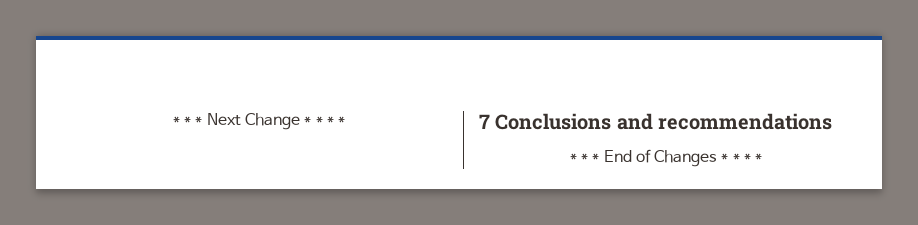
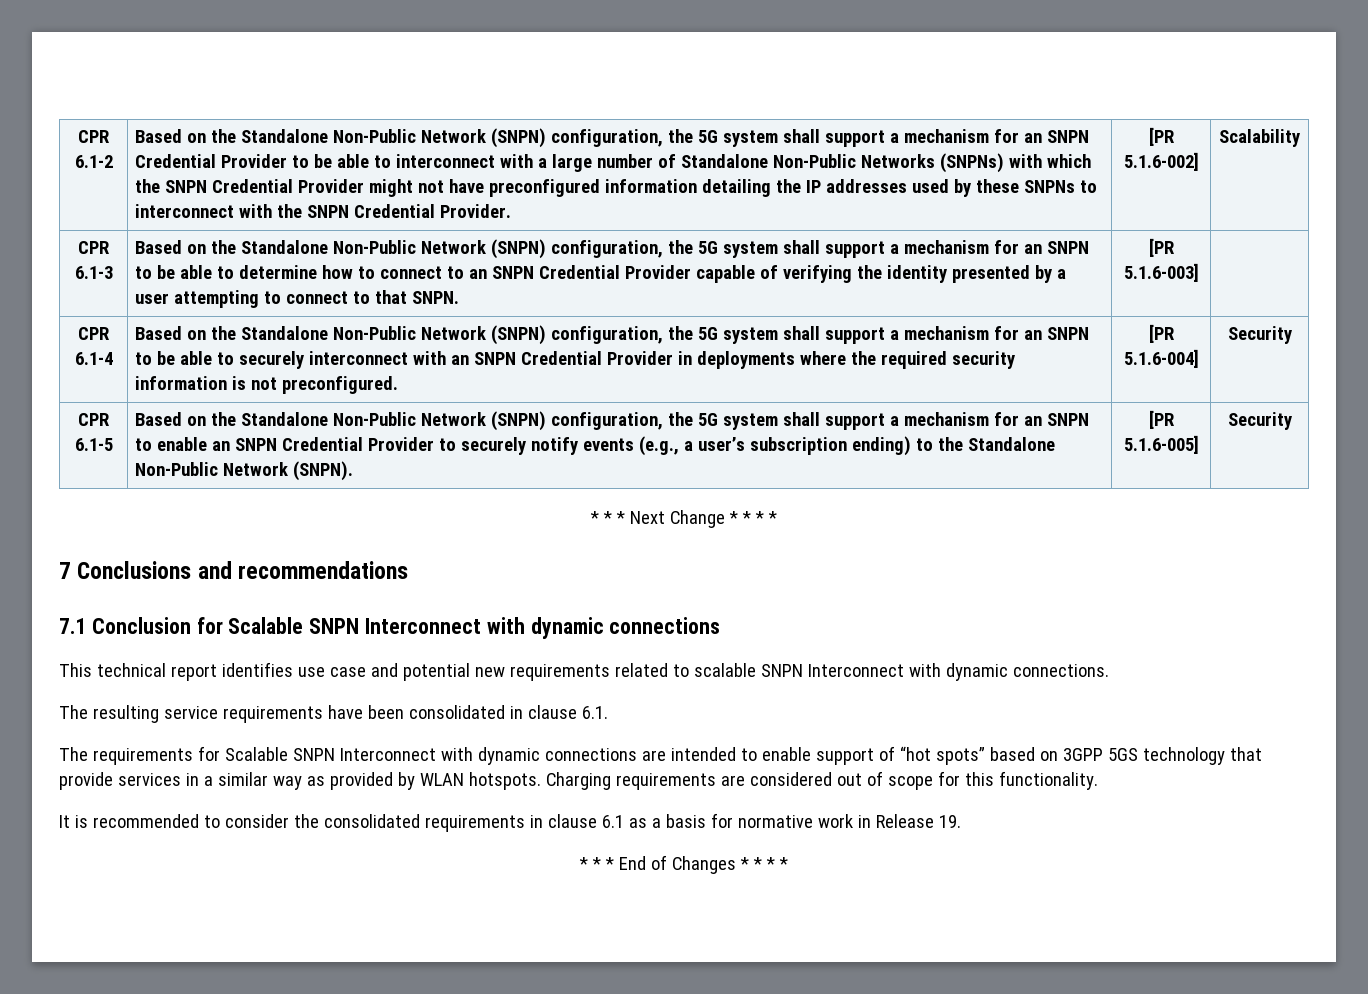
(172, 120) none -> [78,130,109,143] [74,155,113,168] [134,128,1089,148] [134,153,1091,173] [134,179,1097,197] [134,204,511,218] [1148,127,1174,146] [1123,152,1199,171] [1219,129,1300,147] [78,241,109,254] [74,266,113,279] [134,239,1089,259] [134,265,1066,283] [134,290,459,308] [1148,238,1174,257] [1123,263,1199,282] [78,327,109,340] [74,352,113,365] [134,325,1089,345] [134,351,1015,369] [134,376,398,394] [1148,324,1174,343] [1123,349,1199,368] [1227,326,1292,344] [78,413,109,426] [74,438,113,451] [134,411,1089,431] [134,436,1055,456] [134,461,353,481] [1148,410,1174,429] [1123,435,1199,454] [1227,412,1292,430] CPR 6.1-2 | Based on the Standalone Non-Public Network (SNPN) configuration, the 5G system shall support a mechanism for an SNPN Credential Provider to be able to interconnect with a large number of Standalone Non-Public Networks (SNPNs) with which the SNPN Credential Provider might not have preconfigured information detailing the IP addresses used by these SNPNs to interconnect with the SNPN Credential Provider. | [PR 5.1.6-002] | Scalability // CPR 6.1-3 | Based on the Standalone Non-Public Network (SNPN) configuration, the 5G system shall support a mechanism for an SNPN to be able to determine how to connect to an SNPN Credential Provider capable of verifying the identity presented by a user attempting to connect to that SNPN. | [PR 5.1.6-003] | // CPR 6.1-4 | Based on the Standalone Non-Public Network (SNPN) configuration, the 5G system shall support a mechanism for an SNPN to be able to securely interconnect with an SNPN Credential Provider in deployments where the required security information is not preconfigured. | [PR 5.1.6-004] | Security // CPR 6.1-5 | Based on the Standalone Non-Public Network (SNPN) configuration, the 5G system shall support a mechanism for an SNPN to enable an SNPN Credential Provider to securely notify events (e.g., a user’s subscription ending) to the Standalone Non-Public Network (SNPN). | [PR 5.1.6-005] | Security //
(833, 121) none -> [59,617,721,639] [59,662,1109,681] [59,705,608,723] [59,746,1262,765] [59,771,1098,790] [59,813,961,832] // 7.1 Conclusion for Scalable SNPN Interconnect with dynamic connections // This technical report identifies use case and potential new requirements related to scalable SNPN Interconnect with dynamic connections. // The resulting service requirements have been consolidated in clause 6.1. // The requirements for Scalable SNPN Interconnect with dynamic connections are intended to enable support of “hot spots” based on 3GPP 5GS technology that provide services in a similar way as provided by WLAN hotspots. Charging requirements are considered out of scope for this functionality. // It is recommended to consider the consolidated requirements in clause 6.1 as a basis for normative work in Release 19.

